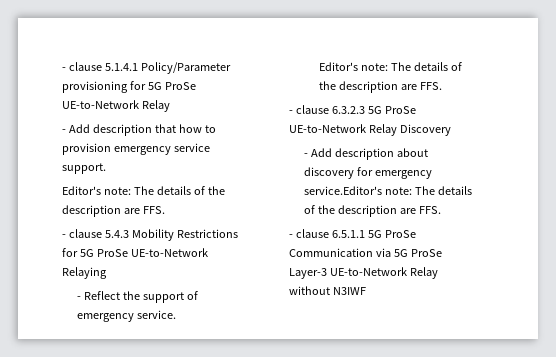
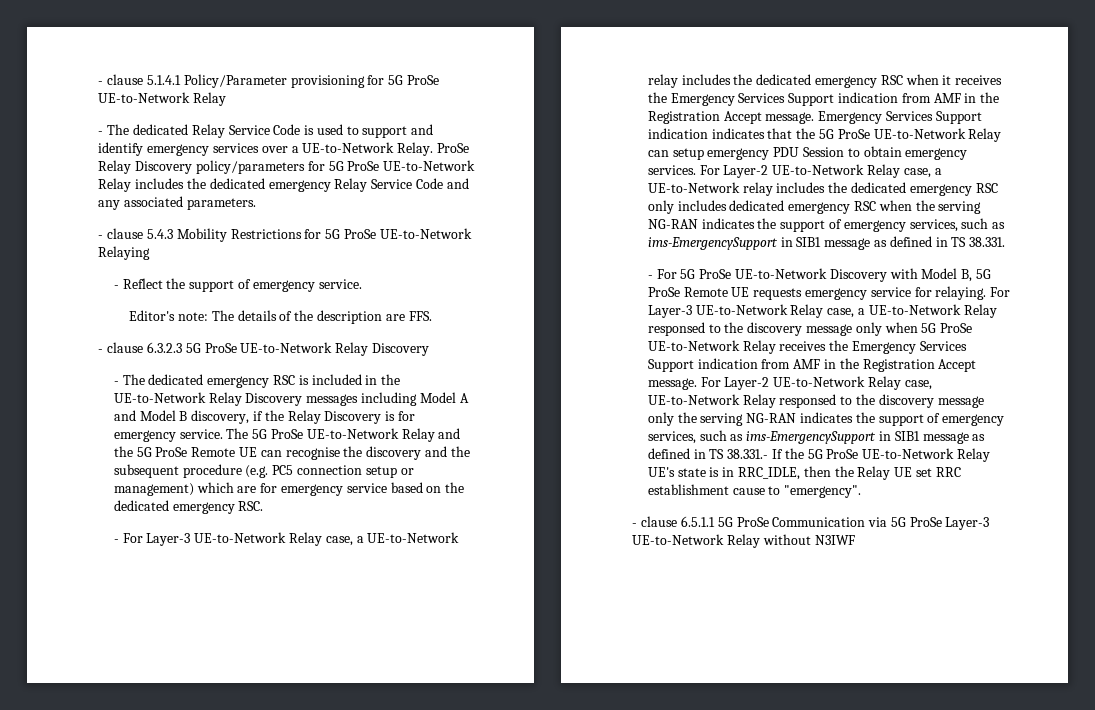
[68,124,216,136] [61,143,210,155] [61,163,106,174] [61,186,225,195] [61,205,165,217] Add description that how to provision emergency service support. // Editor's note: The details of the description are FFS. -> [107,124,434,138] [98,142,469,156] [98,160,476,174] [98,178,469,192] [98,196,256,210] The dedicated Relay Service Code is used to support and identify emergency services over a UE-to-Network Relay. ProSe Relay Discovery policy/parameters for 5G ProSe UE-to-Network Relay includes the dedicated emergency Relay Service Code and any associated parameters.
[310,148,428,160] [303,167,432,179] [303,186,472,195] [303,205,441,217] Add description about discovery for emergency service.Editor's note: The details of the description are FFS. -> [122,374,401,388] [113,392,469,406] [113,410,415,424] [113,428,461,442] [113,446,470,460] [113,464,414,478] [113,482,465,496] [113,500,264,514] [113,532,460,546] [647,74,1003,88] [647,92,1000,106] [647,111,982,124] [647,128,1002,142] [647,146,968,160] [647,164,942,178] [647,182,998,196] [647,200,982,214] [647,218,1006,232] [647,236,1006,250] [647,268,991,282] [647,286,1011,300] [647,304,997,318] [647,322,973,336] [647,340,967,354] [647,358,977,372] [647,376,932,390] [647,394,984,408] [647,412,1005,426] [647,430,986,444] [647,448,990,462] [647,466,961,480] [647,484,862,498] The dedicated emergency RSC is included in the UE-to-Network Relay Discovery messages including Model A and Model B discovery, if the Relay Discovery is for emergency service. The 5G ProSe UE-to-Network Relay and the 5G ProSe Remote UE can recognise the discovery and the subsequent procedure (e.g. PC5 connection setup or management) which are for emergency service based on the dedicated emergency RSC. // - For Layer-3 UE-to-Network Relay case, a UE-to-Network relay includes the dedicated emergency RSC when it receives the Emergency Services Support indication from AMF in the Registration Accept message. Emergency Services Support indication indicates that the 5G ProSe UE-to-Network Relay can setup emergency PDU Session to obtain emergency services. For Layer-2 UE-to-Network Relay case, a UE-to-Network relay includes the dedicated emergency RSC only includes dedicated emergency RSC when the serving NG-RAN indicates the support of emergency services, such as ims-EmergencySupport in SIB1 message as defined in TS 38.331. // - For 5G ProSe UE-to-Network Discovery with Model B, 5G ProSe Remote UE requests emergency service for relaying. For Layer-3 UE-to-Network Relay case, a UE-to-Network Relay responsed to the discovery message only when 5G ProSe UE-to-Network Relay receives the Emergency Services Support indication from AMF in the Registration Accept message. For Layer-2 UE-to-Network Relay case, UE-to-Network Relay responsed to the discovery message only the serving NG-RAN indicates the support of emergency services, such as ims-EmergencySupport in SIB1 message as defined in TS 38.331.- If the 5G ProSe UE-to-Network Relay UE's state is in RRC_IDLE, then the Relay UE set RRC establishment cause to "emergency".

